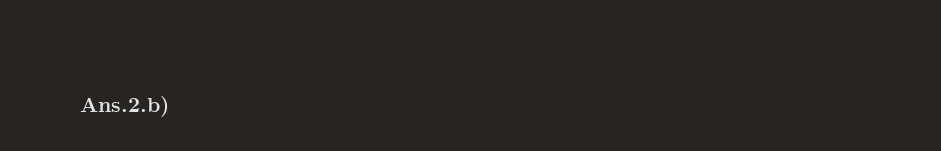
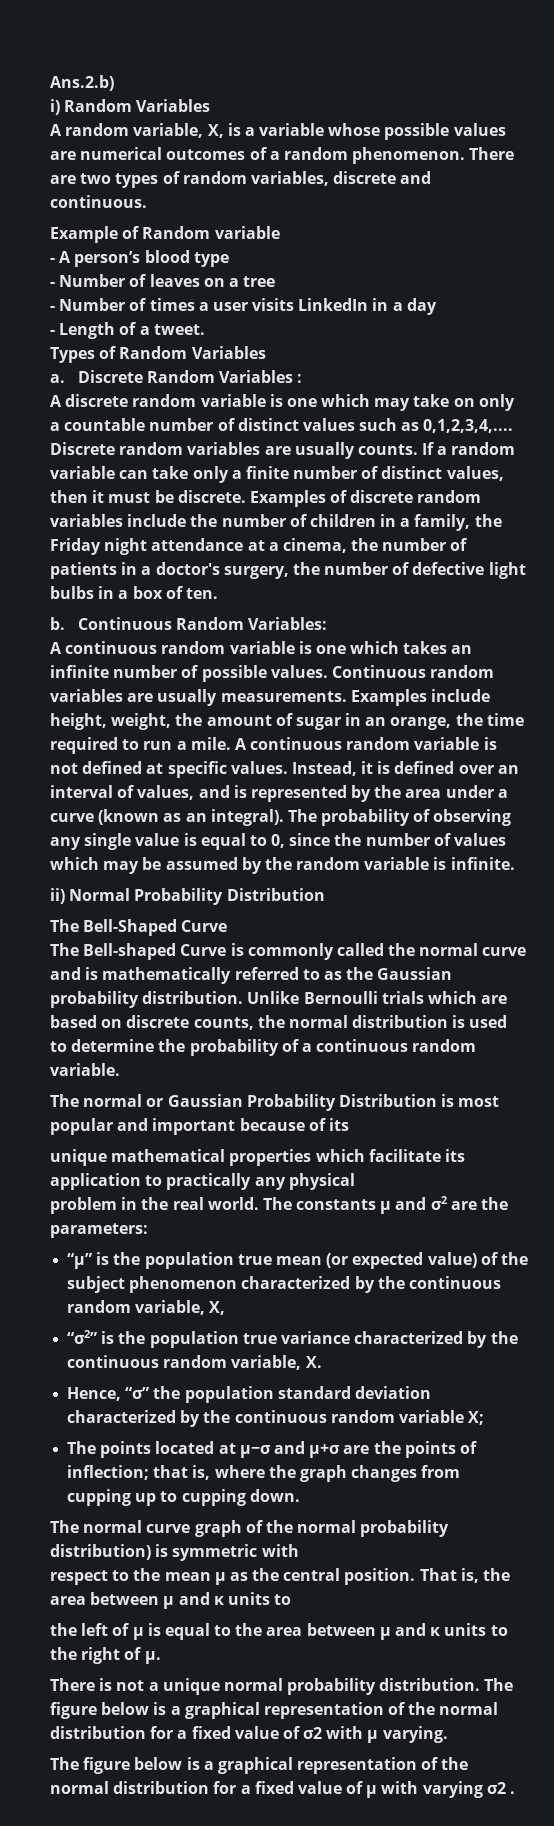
(169, 106) none -> [50,99,211,115] [50,123,506,140] [50,147,515,164] [50,171,432,188] [50,195,147,208] [50,226,280,243] [50,250,229,267] [50,274,276,287] [50,298,437,315] [50,322,205,339] [50,346,266,363] [50,370,303,383] [50,394,515,411] [50,418,514,433] [50,442,516,459] [50,466,504,483] [50,490,482,507] [50,514,502,531] [50,538,468,555] [50,562,526,579] [50,586,218,599] [50,617,327,630] [50,641,473,654] [50,665,495,682] [50,689,490,706] [50,713,524,730] [50,737,497,754] [50,761,519,778] [50,785,508,802] [50,809,512,826] [50,833,507,850] [50,857,515,874] [50,888,325,905] [50,919,228,936] [50,943,527,960] [50,967,453,984] [50,991,508,1008] [50,1015,508,1030] [50,1039,477,1056] [50,1063,120,1076] [50,1094,500,1111] [50,1118,349,1135] [50,1149,465,1166] [50,1173,355,1190] [50,1196,509,1214] [50,1223,148,1238] [67,1252,528,1269] [67,1276,501,1293] [67,1300,226,1315] [67,1330,518,1348] [67,1355,322,1370] [67,1386,431,1403] [67,1410,485,1427] [67,1441,477,1458] [67,1465,461,1482] [67,1489,300,1506] [50,1520,450,1537] [50,1544,299,1561] [50,1568,511,1585] [50,1592,292,1609] [50,1623,508,1640] [50,1647,161,1664] [50,1678,514,1695] [50,1702,499,1719] [50,1726,448,1743] [50,1757,469,1774] [50,1781,516,1798] // i) Random Variables // A random variable, X, is a variable whose possible values are numerical outcomes of a random phenomenon. There are two types of random variables, discrete and continuous. // Example of Random variable // - A person’s blood type // - Number of leaves on a tree // - Number of times a user visits LinkedIn in a day // - Length of a tweet. // Types of Random Variables // a. Discrete Random Variables : // A discrete random variable is one which may take on only a countable number of distinct values such as 0,1,2,3,4,.... Discrete random variables are usually counts. If a random variable can take only a finite number of distinct values, then it must be discrete. Examples of discrete random variables include the number of children in a family, the Friday night attendance at a cinema, the number of patients in a doctor's surgery, the number of defective light bulbs in a box of ten. // b. Continuous Random Variables: // A continuous random variable is one which takes an infinite number of possible values. Continuous random variables are usually measurements. Examples include height, weight, the amount of sugar in an orange, the time required to run a mile. A continuous random variable is not defined at specific values. Instead, it is defined over an interval of values, and is represented by the area under a curve (known as an integral). The probability of observing any single value is equal to 0, since the number of values which may be assumed by the random variable is infinite. // ii) Normal Probability Distribution // The Bell-Shaped Curve // The Bell-shaped Curve is commonly called the normal curve and is mathematically referred to as the Gaussian probability distribution. Unlike Bernoulli trials which are based on discrete counts, the normal distribution is used to determine the probability of a continuous random variable. // The normal or Gaussian Probability Distribution is most popular and important because of its // unique mathematical properties which facilitate its application to practically any physical // problem in the real world. The constants μ and σ2 are the parameters: // “μ” is the population true mean (or expected value) of the subject phenomenon characterized by the continuous random variable, X, // “σ2” is the population true variance characterized by the continuous random variable, X. // Hence, “σ” the population standard deviation characterized by the continuous random variable X; // The points located at μ−σ and μ+σ are the points of inflection; that is, where the graph changes from cupping up to cupping down. // The normal curve graph of the normal probability distribution) is symmetric with // respect to the mean μ as the central position. That is, the area between μ and κ units to // the left of μ is equal to the area between μ and κ units to the right of μ. // There is not a unique normal probability distribution. The figure below is a graphical representation of the normal distribution for a fixed value of σ2 with μ varying. // The figure below is a graphical representation of the normal distribution for a fixed value of μ with varying σ2 .

